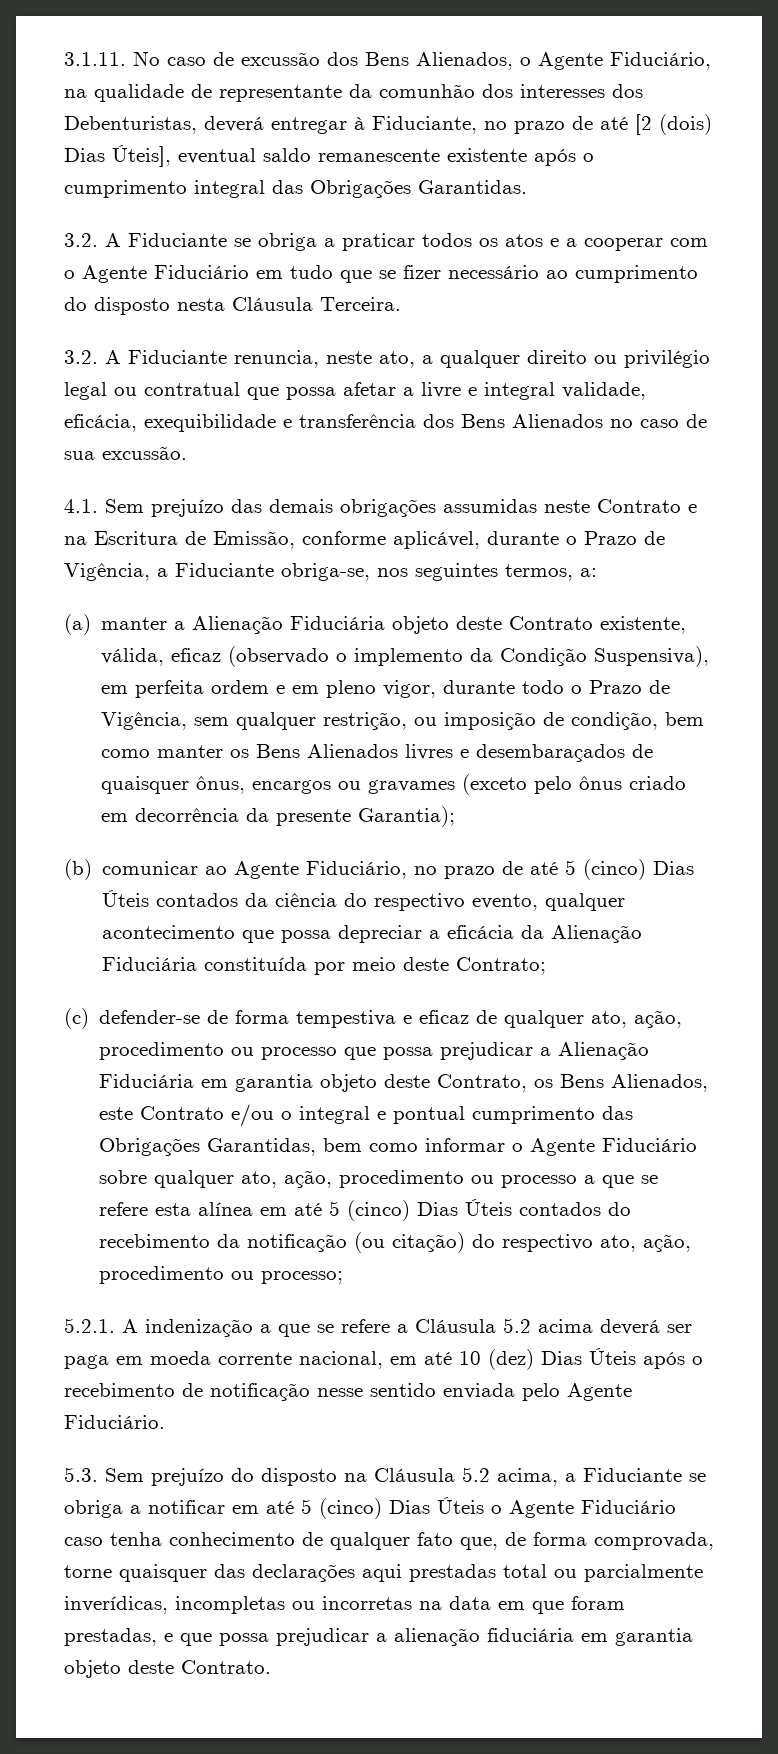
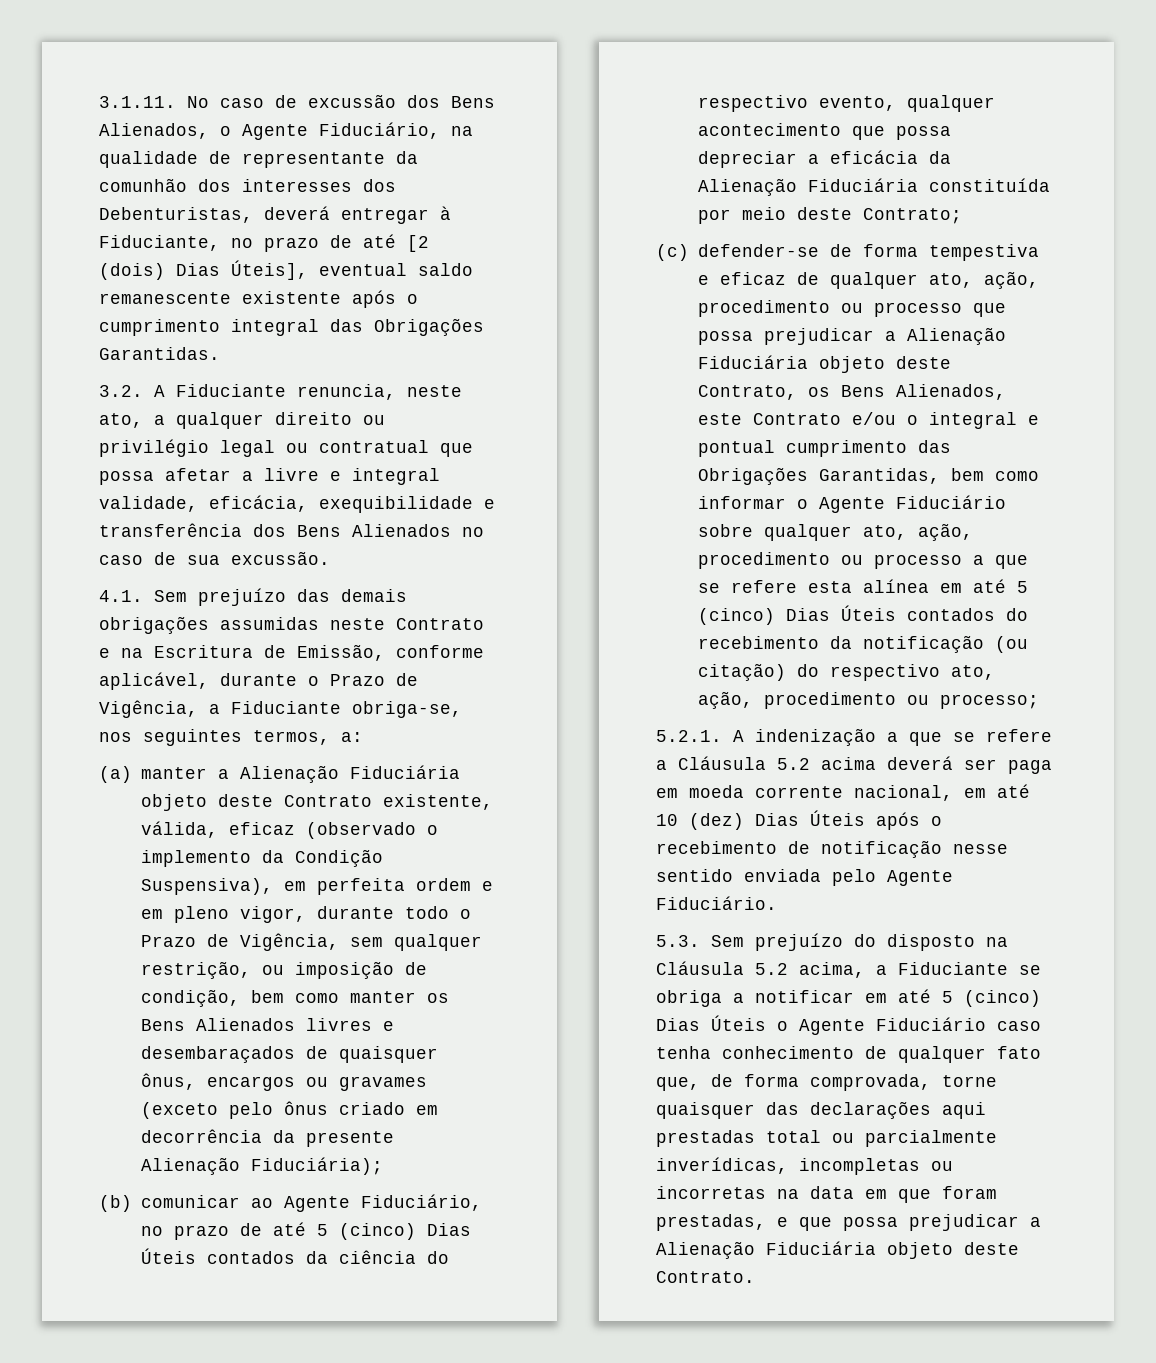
[64,233,708,251] [64,265,698,283] [64,297,401,315] // 3.2. A Fiduciante se obriga a praticar todos os atos e a cooperar com o Agente Fiduciário em tudo que se fizer necessário ao cumprimento do disposto nesta Cláusula Terceira. -> (220, 353) none
[358,806,456,827] Garantia); -> [140,1157,383,1175] Alienação Fiduciária);
[201,1074,314,1092] em garantia -> (808, 362) none
[394,1628,693,1646] alienação fiduciária em garantia -> [656,1241,876,1259] Alienação Fiduciária

